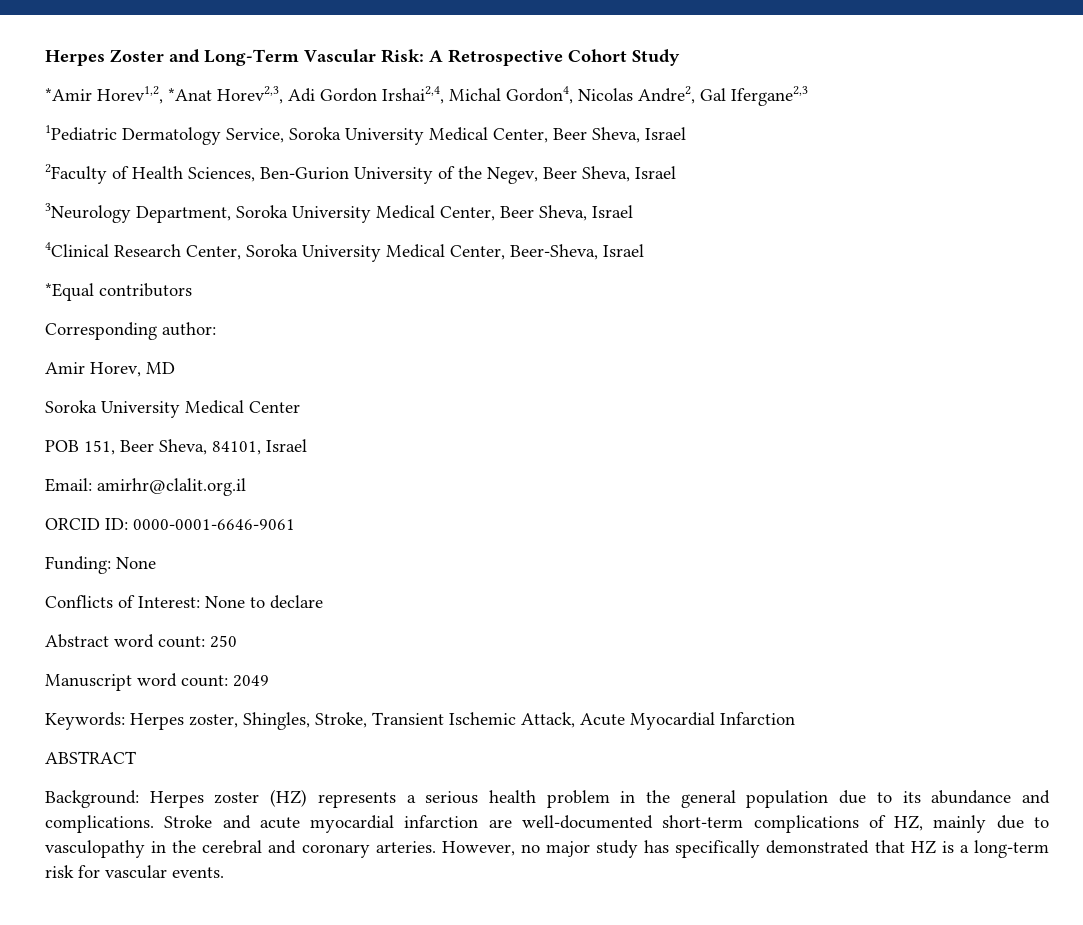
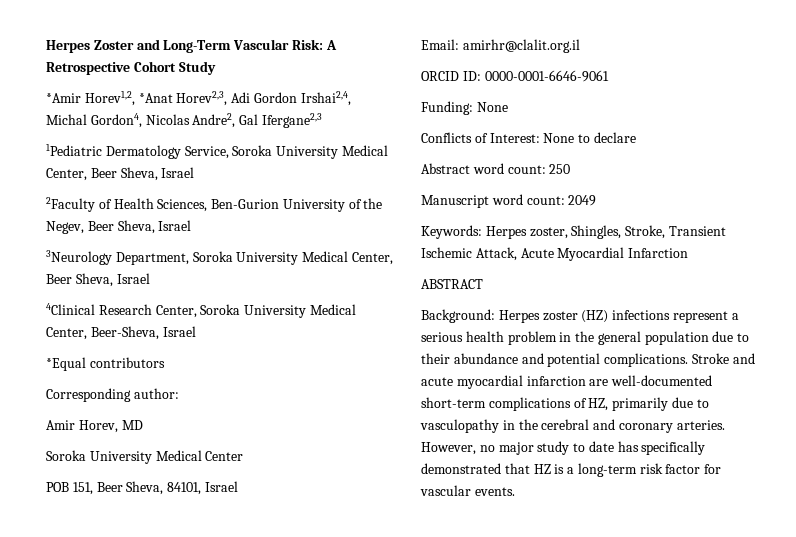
[317,792,396,808] represents -> [612,310,728,323] infections represent
[902,791,921,803] its -> [421,353,450,364] their
(1051, 797) none -> [547,353,601,367] potential
[933,815,987,833] mainly -> [612,397,669,411] primarily
(639, 849) none -> [573,441,614,452] to date
(74, 871) none -> [665,464,701,474] factor

